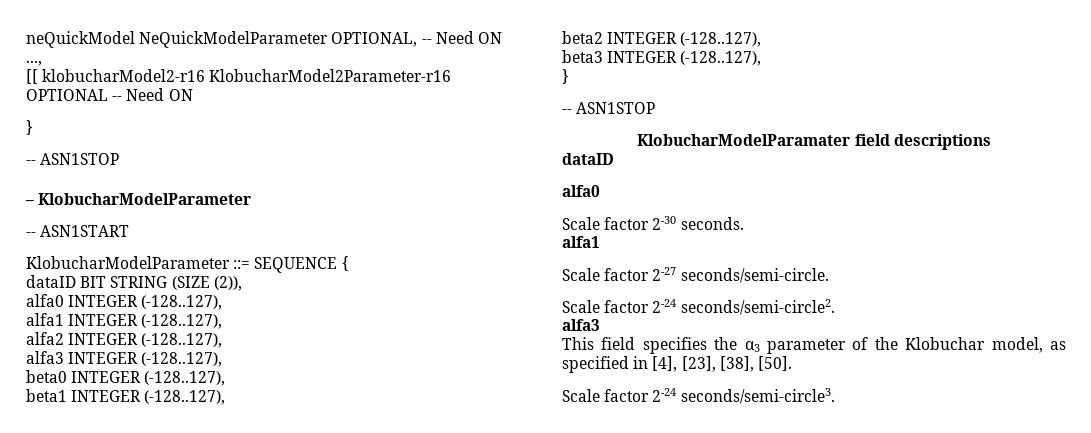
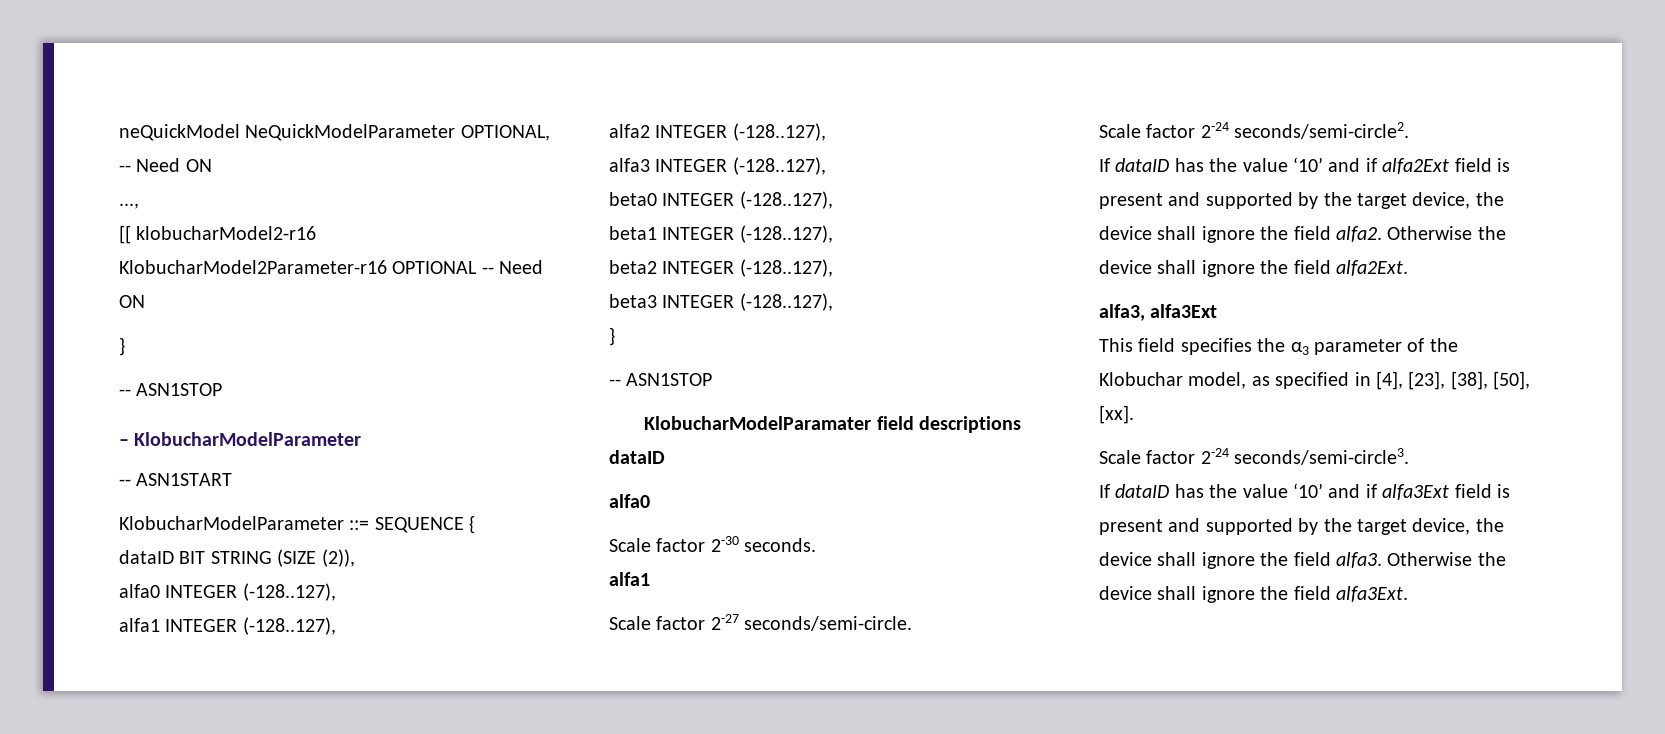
[562,319,600,331] alfa3 -> [1099,157,1510,174] [1099,192,1504,209] [1099,226,1506,243] [1099,260,1408,277] [1099,304,1218,321] If dataID has the value ‘10’ and if alfa2Ext field is present and supported by the target device, the device shall ignore the field alfa2. Otherwise the device shall ignore the field alfa2Ext. // alfa3, alfa3Ext
[757,356,792,371] [50]. -> [1493,371,1531,390] [1099,405,1134,424] [50], [xx].
(835, 396) none -> [1099,483,1510,500] [1099,518,1504,535] [1099,552,1506,569] [1099,586,1408,603] // If dataID has the value ‘10’ and if alfa3Ext field is present and supported by the target device, the device shall ignore the field alfa3. Otherwise the device shall ignore the field alfa3Ext.

